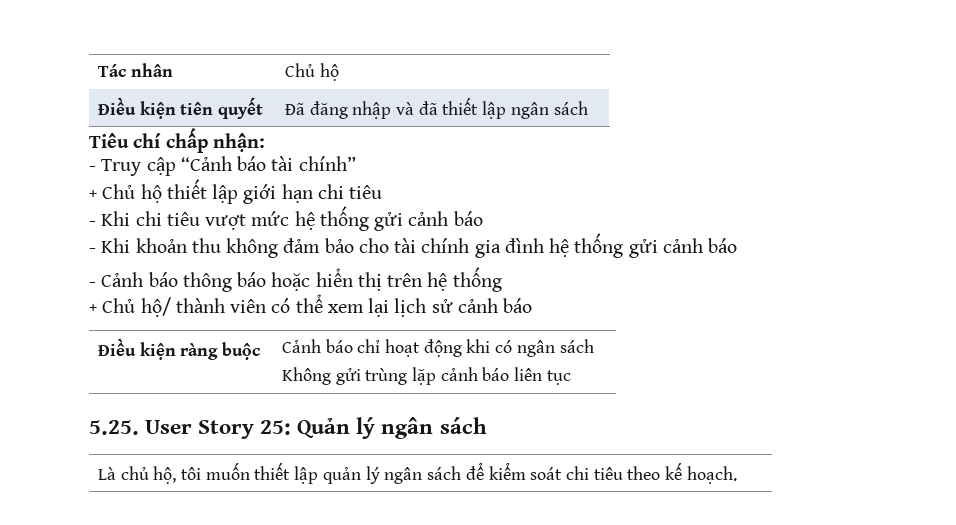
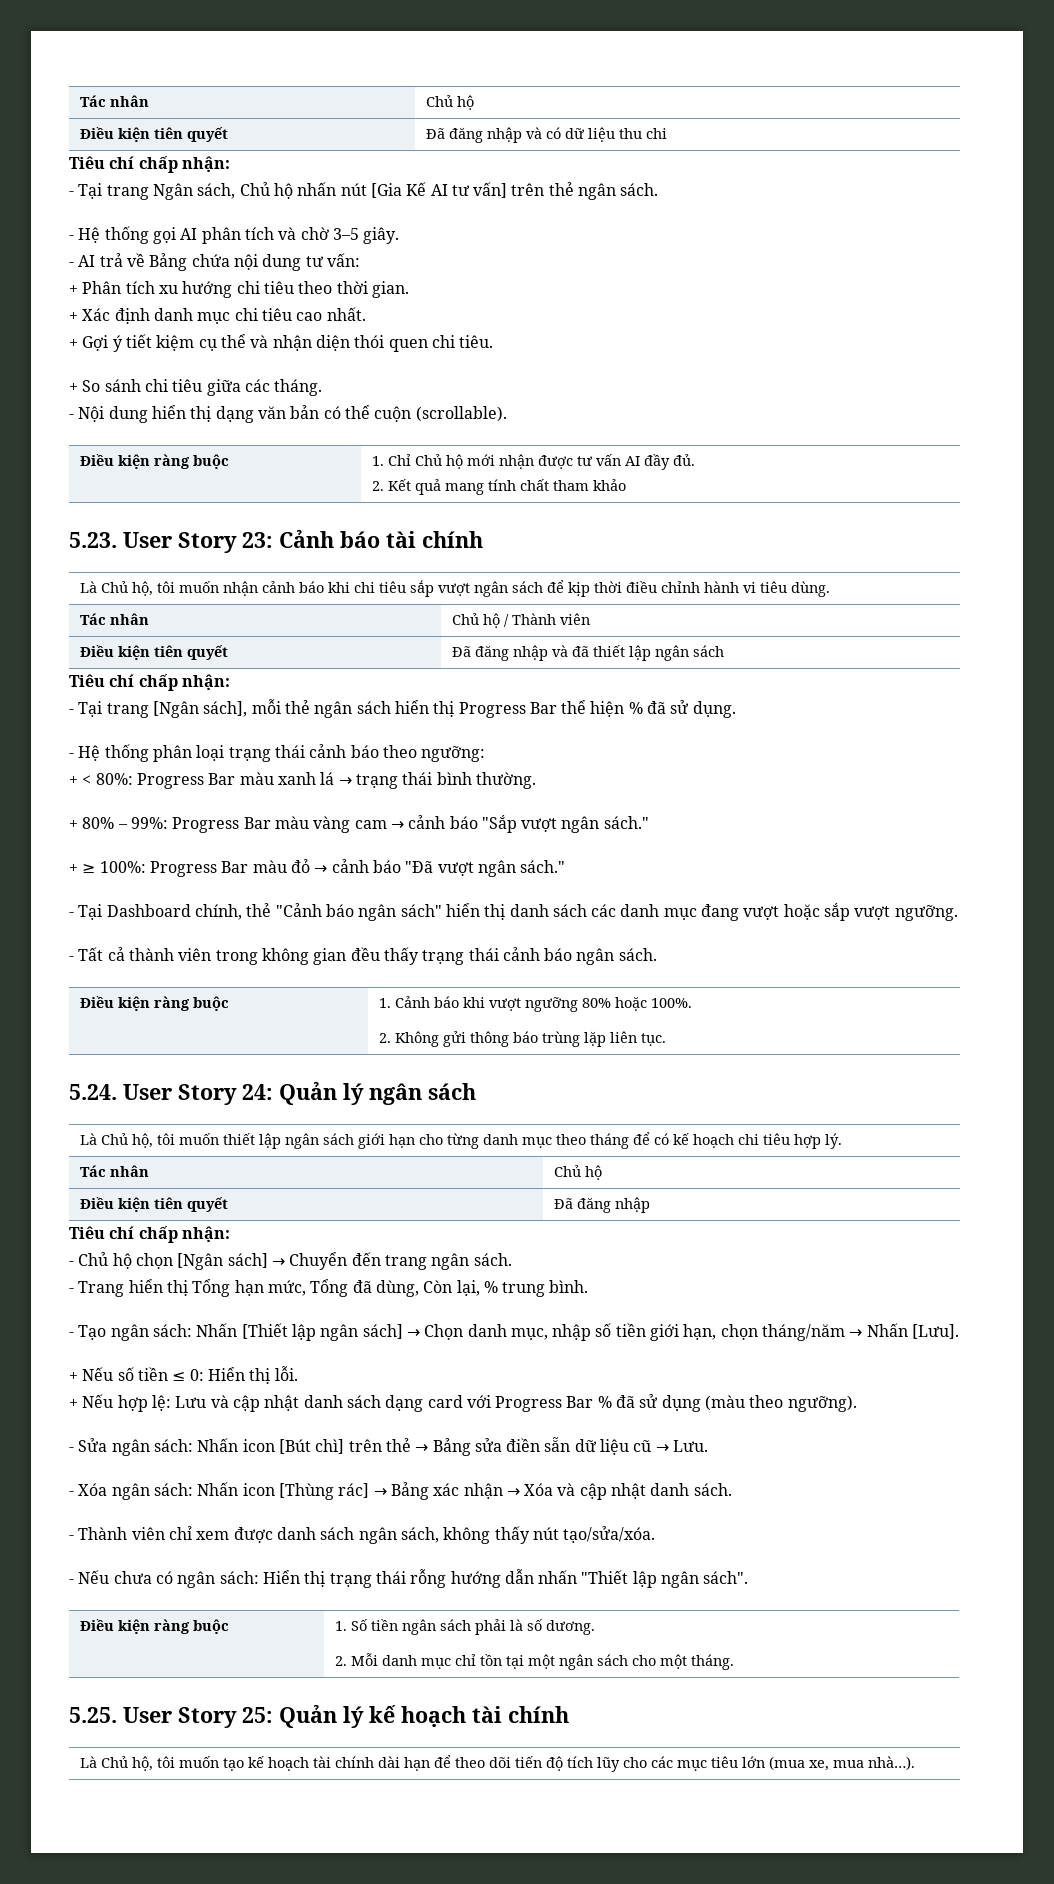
[97,63,173,77] [284,63,339,81] Tác nhân | Chủ hộ -> [79,95,149,107] [425,95,474,110] [79,127,228,142] [425,127,667,143] [69,156,230,173] [69,182,659,200] [69,226,400,244] [69,253,360,271] [69,281,409,298] [69,307,366,324] [69,334,494,352] [69,379,323,396] [69,405,507,423] [79,454,229,469] [371,454,695,470] [371,479,626,495] [69,529,483,553] [79,580,830,597] [79,613,149,625] [451,613,590,628] Tác nhân | Chủ hộ // Điều kiện tiên quyết | Đã đăng nhập và có dữ liệu thu chi // Tiêu chí chấp nhận: // - Tại trang Ngân sách, Chủ hộ nhấn nút [Gia Kế AI tư vấn] trên thẻ ngân sách. // - Hệ thống gọi AI phân tích và chờ 3–5 giây. // - AI trả về Bảng chứa nội dung tư vấn: // + Phân tích xu hướng chi tiêu theo thời gian. // + Xác định danh mục chi tiêu cao nhất. // + Gợi ý tiết kiệm cụ thể và nhận diện thói quen chi tiêu. // + So sánh chi tiêu giữa các tháng. // - Nội dung hiển thị dạng văn bản có thể cuộn (scrollable). // Điều kiện ràng buộc | 1. Chỉ Chủ hộ mới nhận được tư vấn AI đầy đủ. // 2. Kết quả mang tính chất tham khảo // 5.23. User Story 23: Cảnh báo tài chính // Là Chủ hộ, tôi muốn nhận cảnh báo khi chi tiêu sắp vượt ngân sách để kịp thời điều chỉnh hành vi tiêu dùng. // Tác nhân | Chủ hộ / Thành viên
[101,156,356,176] [89,179,383,204] [89,206,483,231] [89,233,738,258] [89,267,502,292] [89,294,533,317] [97,338,260,360] [281,339,594,357] [281,367,571,385] Truy cập “Cảnh báo tài chính” // + Chủ hộ thiết lập giới hạn chi tiêu // - Khi chi tiêu vượt mức hệ thống gửi cảnh báo // - Khi khoản thu không đảm bảo cho tài chính gia đình hệ thống gửi cảnh báo // - Cảnh báo thông báo hoặc hiển thị trên hệ thống // + Chủ hộ/ thành viên có thể xem lại lịch sử cảnh báo // Điều kiện ràng buộc | Cảnh báo chỉ hoạt động khi có ngân sách // Không gửi trùng lặp cảnh báo liên tục -> [78,699,736,718] [69,744,486,762] [69,772,536,789] [69,815,649,833] [69,859,566,877] [69,903,958,921] [69,947,657,965] [79,996,229,1011] [378,996,692,1012] [378,1031,666,1047] [69,1081,476,1105] [79,1132,842,1149] [79,1165,149,1177] [553,1165,602,1180] [79,1197,228,1212] [553,1197,650,1213] [69,1226,230,1243] [69,1252,512,1270] [69,1279,589,1297] [69,1323,960,1341] [69,1366,298,1384] [69,1394,857,1412] [69,1437,709,1456] [69,1482,732,1500] [69,1526,656,1544] [69,1569,749,1588] [79,1619,229,1634] [334,1619,595,1635] [334,1653,734,1670] Tại trang [Ngân sách], mỗi thẻ ngân sách hiển thị Progress Bar thể hiện % đã sử dụng. // - Hệ thống phân loại trạng thái cảnh báo theo ngưỡng: // + < 80%: Progress Bar màu xanh lá → trạng thái bình thường. // + 80% – 99%: Progress Bar màu vàng cam → cảnh báo "Sắp vượt ngân sách." // + ≥ 100%: Progress Bar màu đỏ → cảnh báo "Đã vượt ngân sách." // - Tại Dashboard chính, thẻ "Cảnh báo ngân sách" hiển thị danh sách các danh mục đang vượt hoặc sắp vượt ngưỡng. // - Tất cả thành viên trong không gian đều thấy trạng thái cảnh báo ngân sách. // Điều kiện ràng buộc | 1. Cảnh báo khi vượt ngưỡng 80% hoặc 100%. // 2. Không gửi thông báo trùng lặp liên tục. // 5.24. User Story 24: Quản lý ngân sách // Là Chủ hộ, tôi muốn thiết lập ngân sách giới hạn cho từng danh mục theo tháng để có kế hoạch chi tiêu hợp lý. // Tác nhân | Chủ hộ // Điều kiện tiên quyết | Đã đăng nhập // Tiêu chí chấp nhận: // - Chủ hộ chọn [Ngân sách] → Chuyển đến trang ngân sách. // - Trang hiển thị Tổng hạn mức, Tổng đã dùng, Còn lại, % trung bình. // - Tạo ngân sách: Nhấn [Thiết lập ngân sách] → Chọn danh mục, nhập số tiền giới hạn, chọn tháng/năm → Nhấn [Lưu]. // + Nếu số tiền ≤ 0: Hiển thị lỗi. // + Nếu hợp lệ: Lưu và cập nhật danh sách dạng card với Progress Bar % đã sử dụng (màu theo ngưỡng). // - Sửa ngân sách: Nhấn icon [Bút chì] trên thẻ → Bảng sửa điền sẵn dữ liệu cũ → Lưu. // - Xóa ngân sách: Nhấn icon [Thùng rác] → Bảng xác nhận → Xóa và cập nhật danh sách. // - Thành viên chỉ xem được danh sách ngân sách, không thấy nút tạo/sửa/xóa. // - Nếu chưa có ngân sách: Hiển thị trạng thái rỗng hướng dẫn nhấn "Thiết lập ngân sách". // Điều kiện ràng buộc | 1. Số tiền ngân sách phải là số dương. // 2. Mỗi danh mục chỉ tồn tại một ngân sách cho một tháng.
[381,417,487,439] [97,462,737,484] ngân sách // Là chủ hộ, tôi muốn thiết lập quản lý ngân sách để kiểm soát chi tiêu theo kế hoạch. -> [369,1705,569,1727] [79,1755,915,1772] kế hoạch tài chính // Là Chủ hộ, tôi muốn tạo kế hoạch tài chính dài hạn để theo dõi tiến độ tích lũy cho các mục tiêu lớn (mua xe, mua nhà…).

